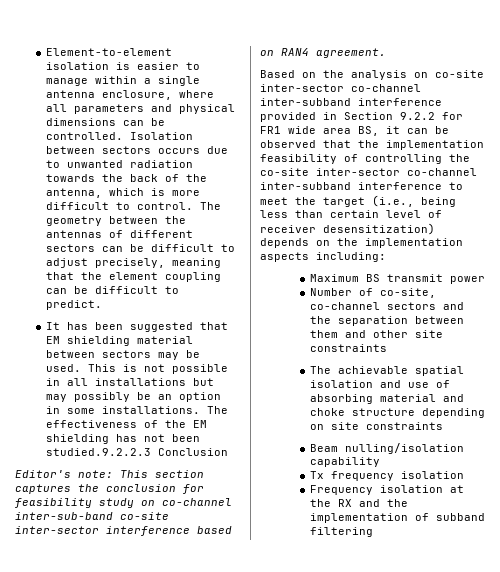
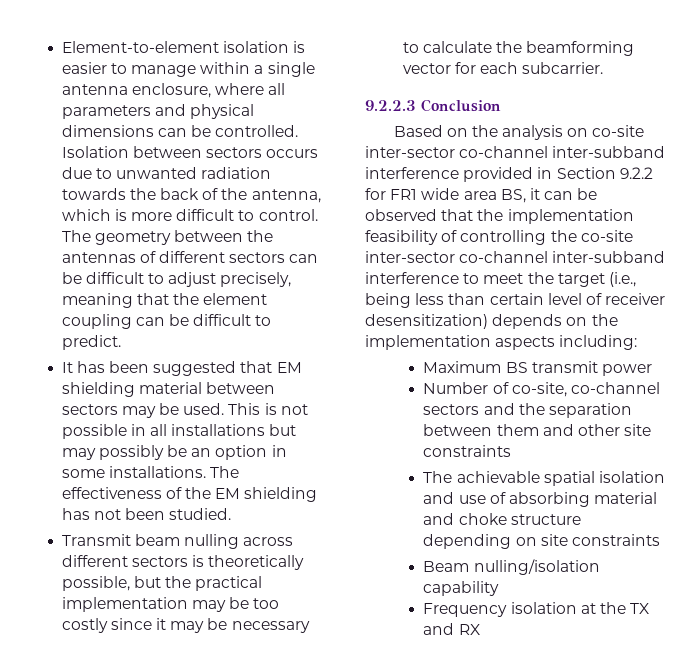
[45,448,228,456] [15,470,204,478] [15,484,204,494] [15,498,232,508] [15,512,169,520] [15,526,232,536] [260,48,386,58] studied.9.2.2.3 Conclusion // Editor's note: This section captures the conclusion for feasibility study on co-channel inter-sub-band co-site inter-sector interference based on RAN4 agreement. -> [169,508,232,520] [61,534,294,549] [61,555,305,570] [61,576,263,591] [61,597,280,612] [61,618,310,633] [402,41,635,56] [402,62,604,74] [365,99,501,112] studied. // Transmit beam nulling across different sectors is theoretically possible, but the practical implementation may be too costly since it may be necessary to calculate the beamforming vector for each subcarrier. // 9.2.2.3 Conclusion
[309,471,464,481] // Tx frequency isolation -> (500, 588) none
[337,499,408,507] [309,513,485,523] [309,527,373,537] RX and the implementation of subband filtering -> [630,603,650,614] [423,623,480,635] TX and RX

